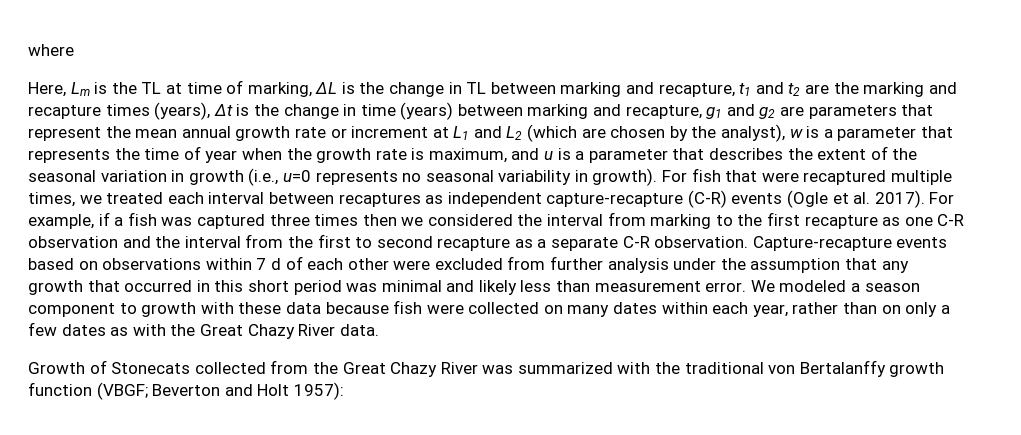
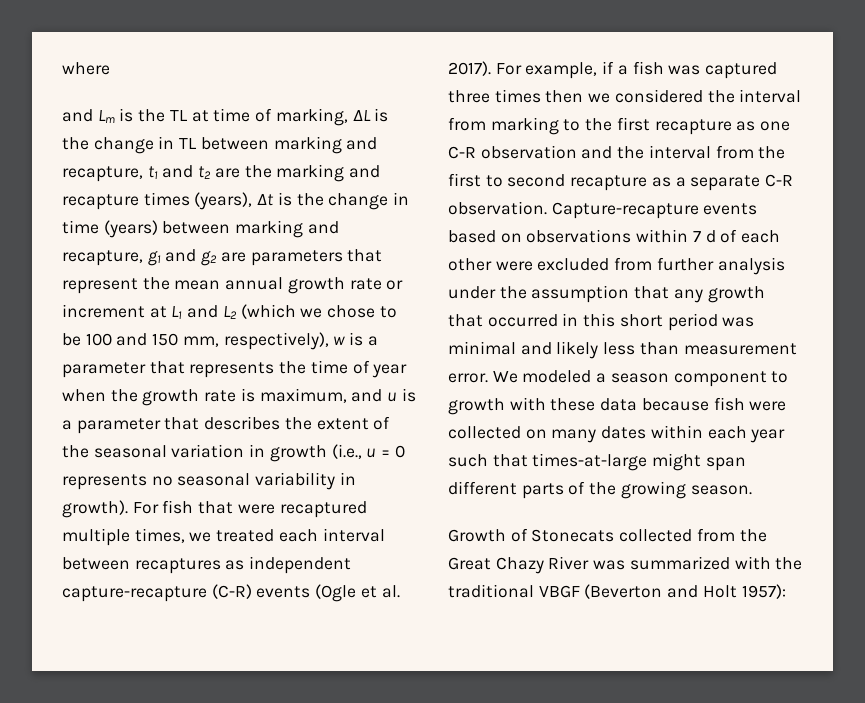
[28,82,66,97] Here, -> [62,109,93,122] and
[581,124,786,142] are chosen by the analyst), -> [300,305,397,318] [62,332,329,350] we chose to be 100 and 150 mm, respectively),
[282,170,311,182] u=0 -> [366,445,405,458] u = 0
[752,302,950,317] [28,322,379,339] year, rather than on only a few dates as with the Great Chazy River data. -> [750,429,786,443] [448,453,746,471] [448,481,752,499] year such that times-at-large might span different parts of the growing season.
[768,360,945,377] [28,382,221,400] von Bertalanffy growth function (VBGF; Beverton -> [538,584,663,599] VBGF (Beverton

